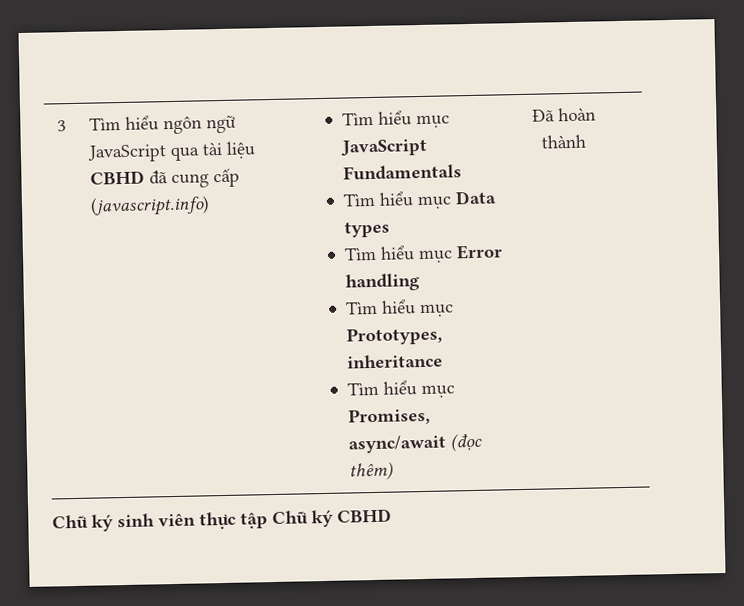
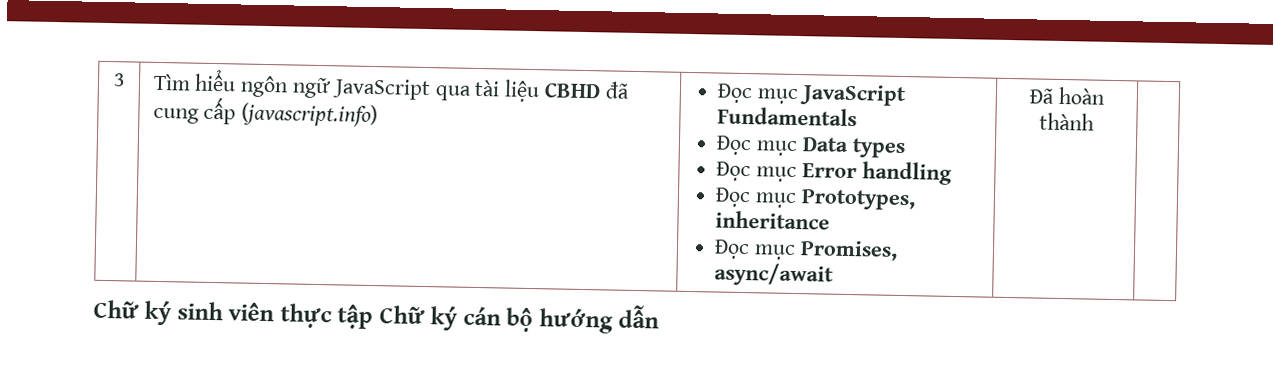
[342,110,413,126] Tìm hiểu -> [717,83,754,104] Đọc
[343,191,415,207] Tìm hiểu -> [716,135,753,156] Đọc
[344,245,416,261] Tìm hiểu -> [716,161,752,182] Đọc
[345,299,417,315] Tìm hiểu -> [715,187,752,208] Đọc
[347,380,418,396] Tìm hiểu -> [714,239,751,260] Đọc
[450,432,483,452] [349,461,395,481] (đọc thêm) -> (835, 274) none
[337,508,392,523] CBHD -> [462,304,660,334] cán bộ hướng dẫn

